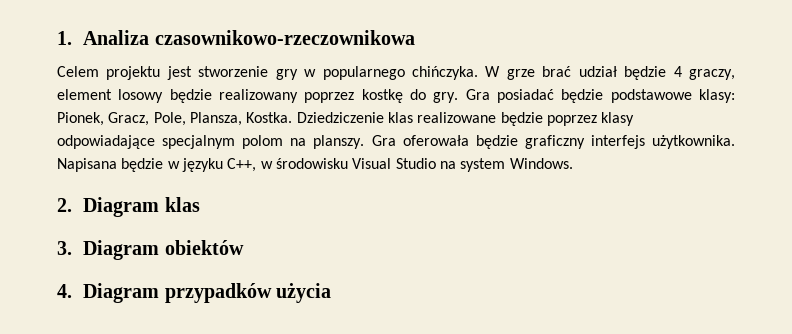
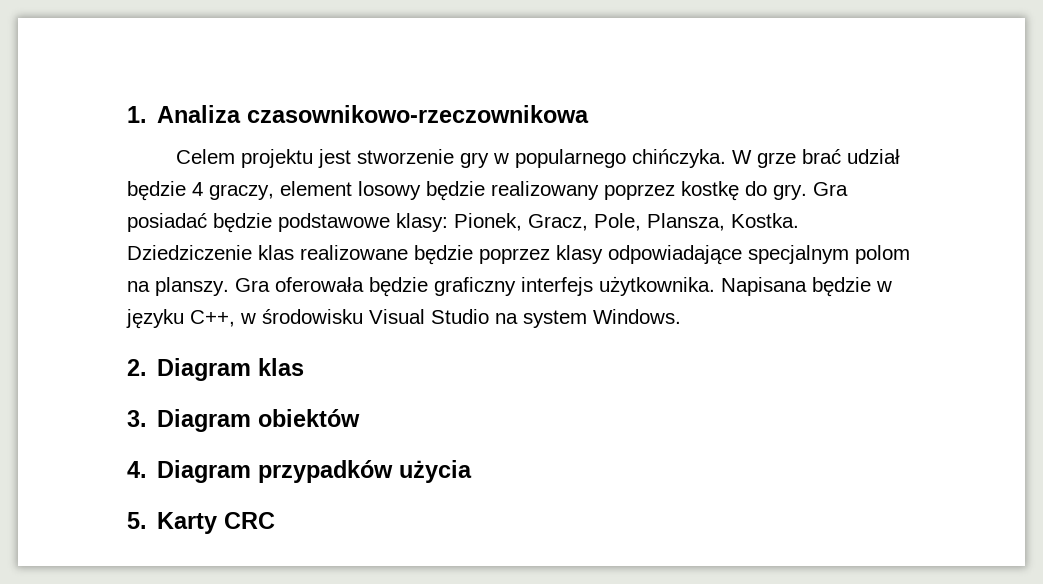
(331, 293) none -> [127,512,276,534] // 5. Karty CRC

